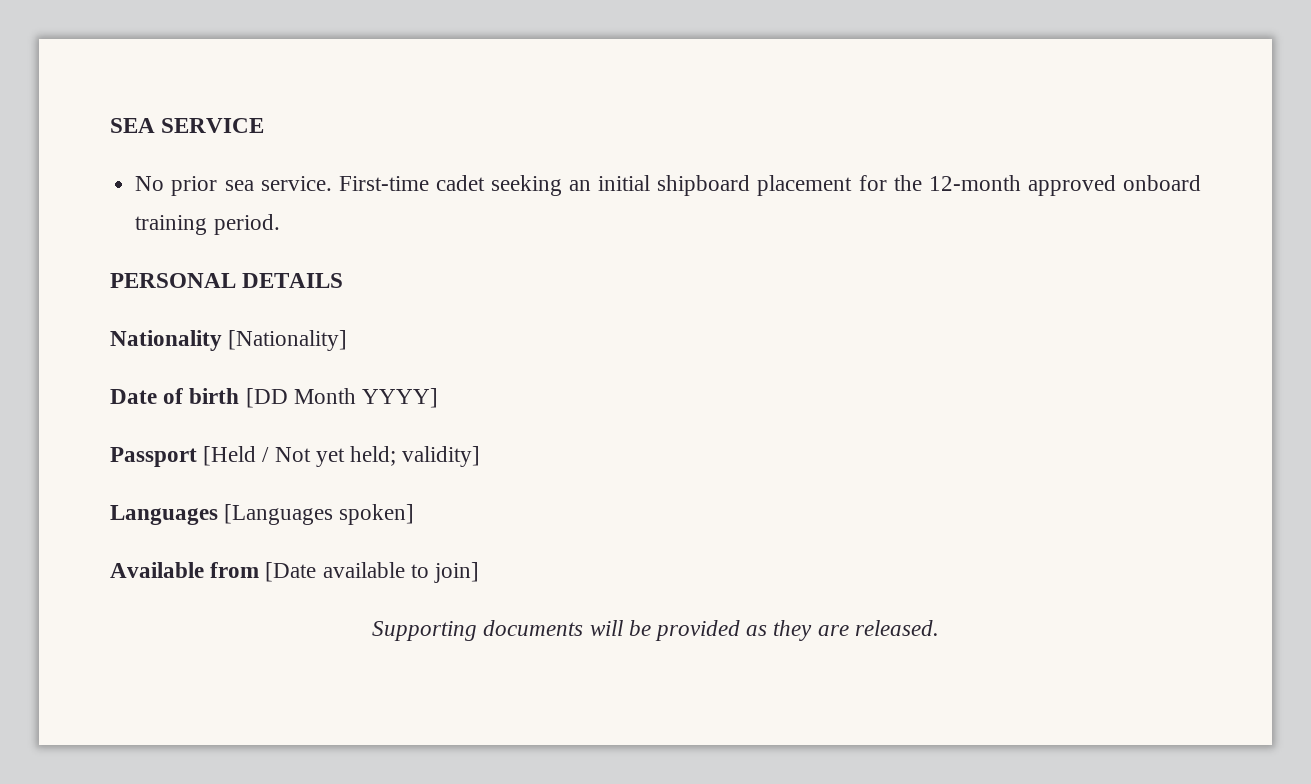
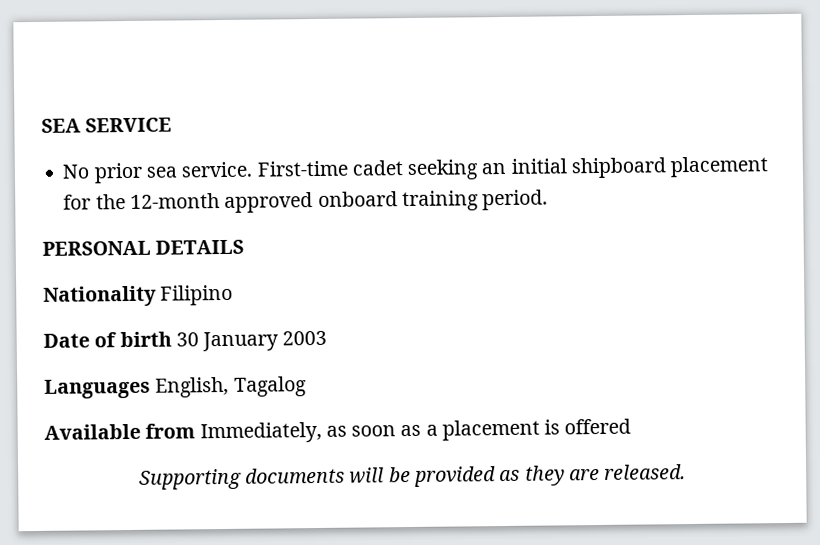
[228,330,348,351] [Nationality] -> [160,284,234,306] Filipino
[245,388,439,408] [110,446,481,467] [DD Month YYYY] // Passport [Held / Not yet held; validity] -> [175,330,328,352] 30 January 2003
[224,504,415,525] [Languages spoken] -> [155,376,307,398] English, Tagalog
[265,562,480,583] [Date available to join] -> [199,418,632,444] Immediately, as soon as a placement is offered

